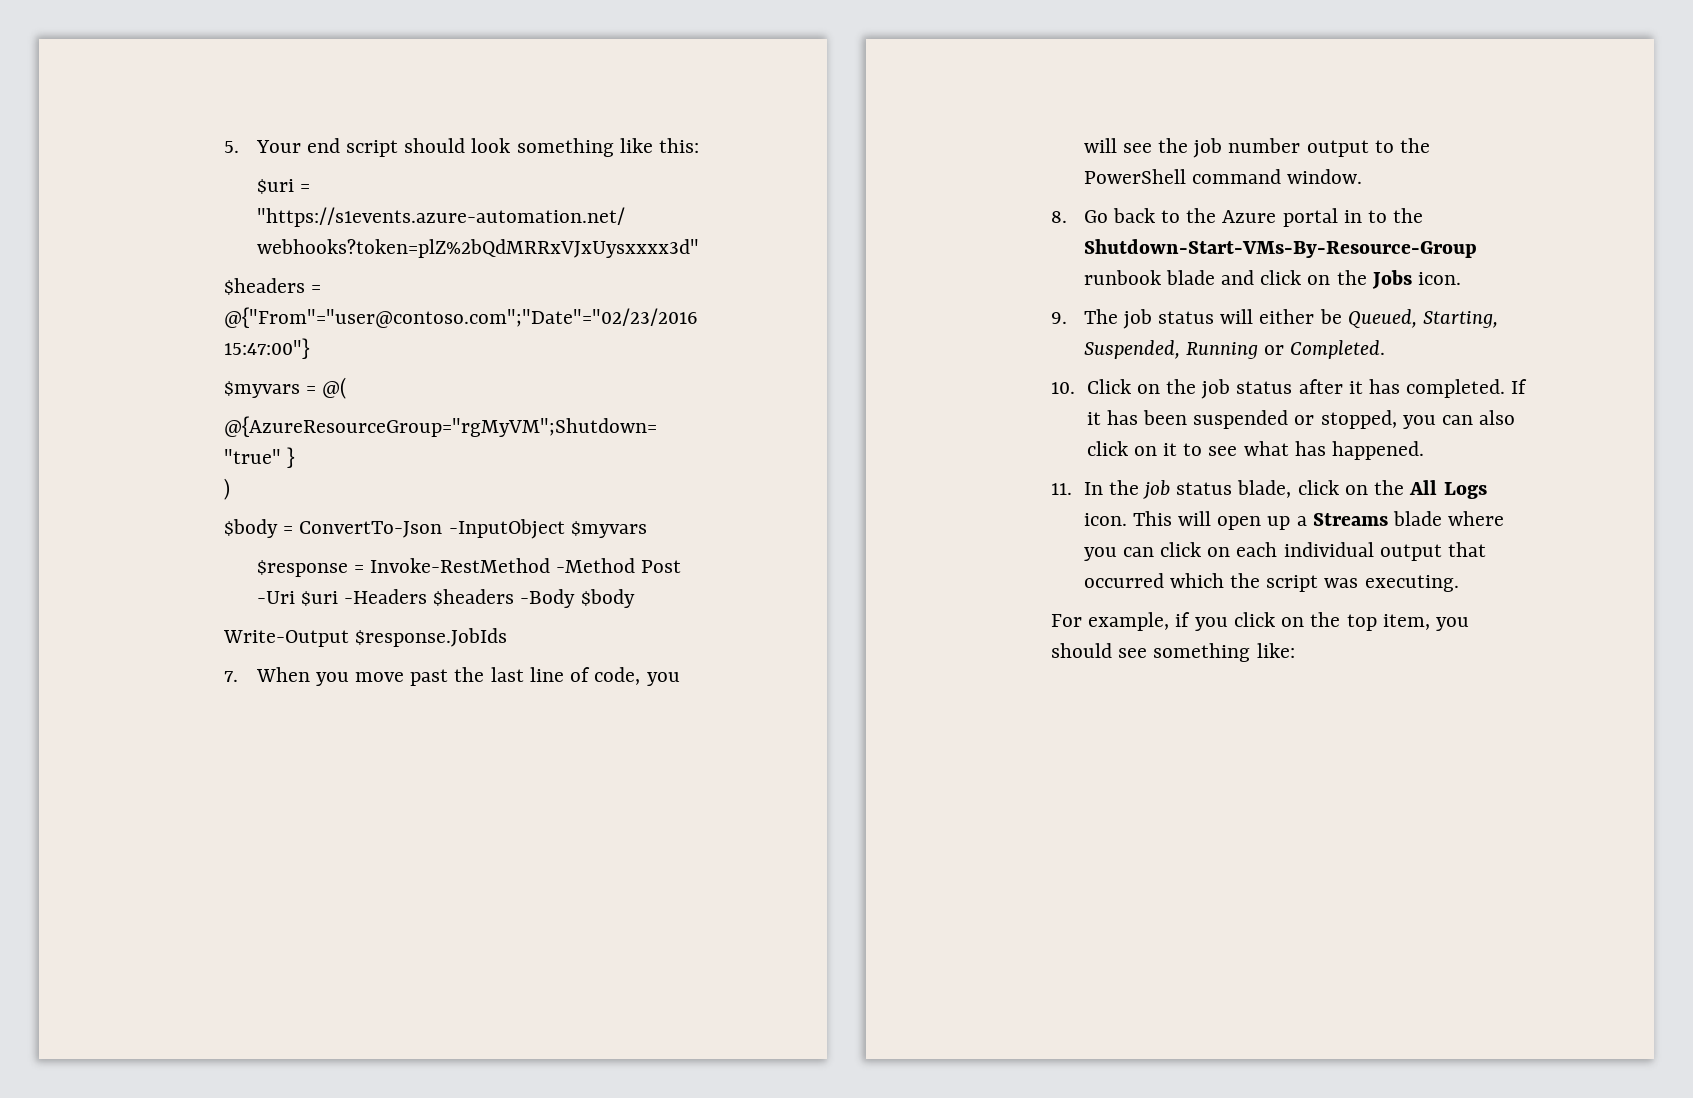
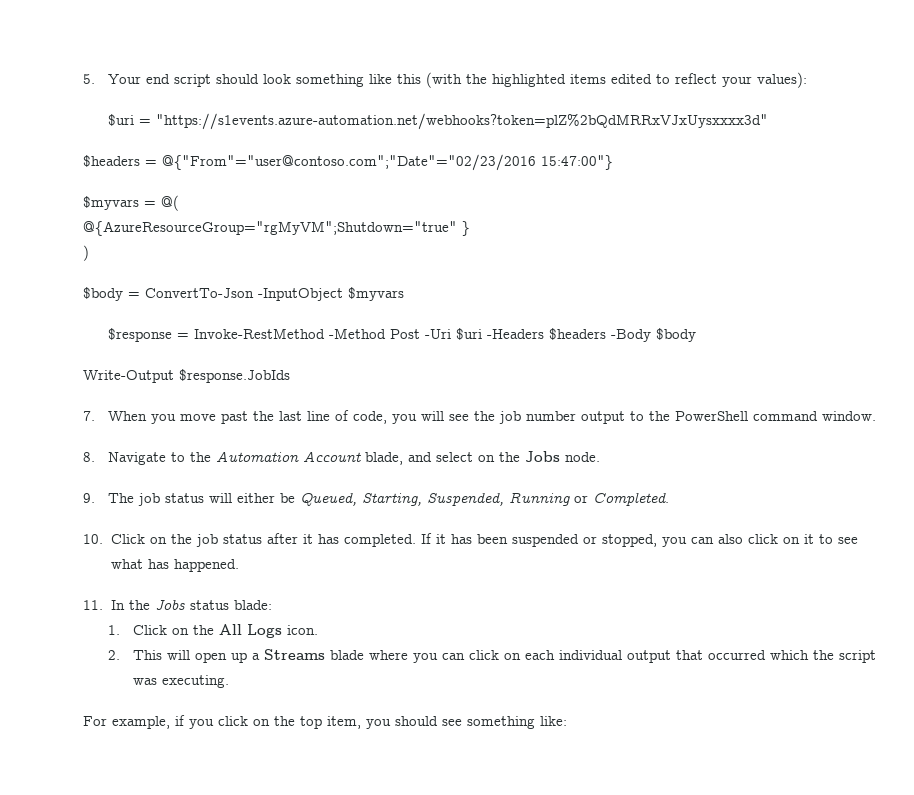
[659,138,700,153] this: -> [396,72,807,88] this (with the highlighted items edited to reflect your values):
[1083,208,1424,227] [1083,239,1477,258] [1083,270,1302,285] Go back to the Azure portal in to the Shutdown-Start-VMs-By-Resource-Group runbook blade and click -> [107,451,473,465] Navigate to the Automation Account blade, and select
[1418,272,1462,285] icon. -> [564,452,600,462] node.
[1143,480,1339,499] job status blade, click -> [154,599,272,610] [107,625,167,635] Jobs status blade: // 1. Click
(1127, 519) none -> [107,650,120,660] // 2.

